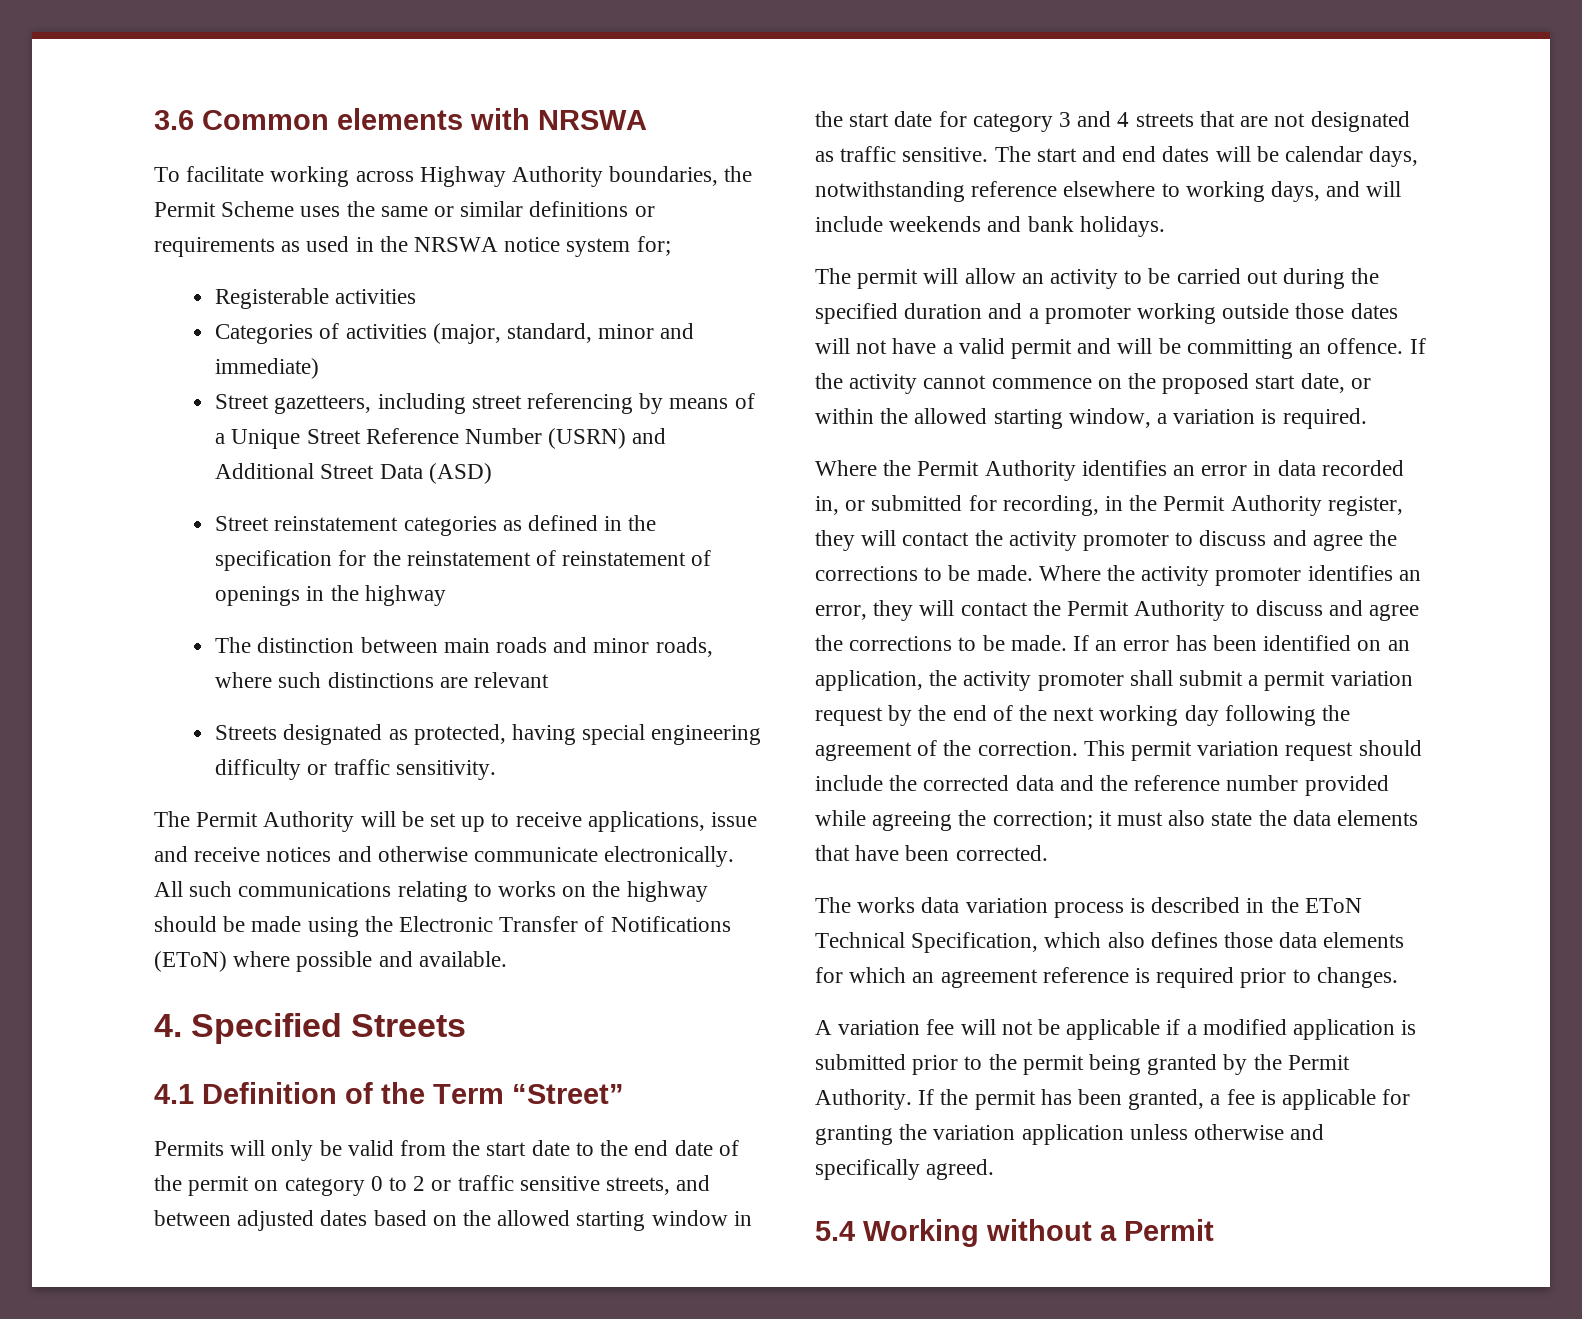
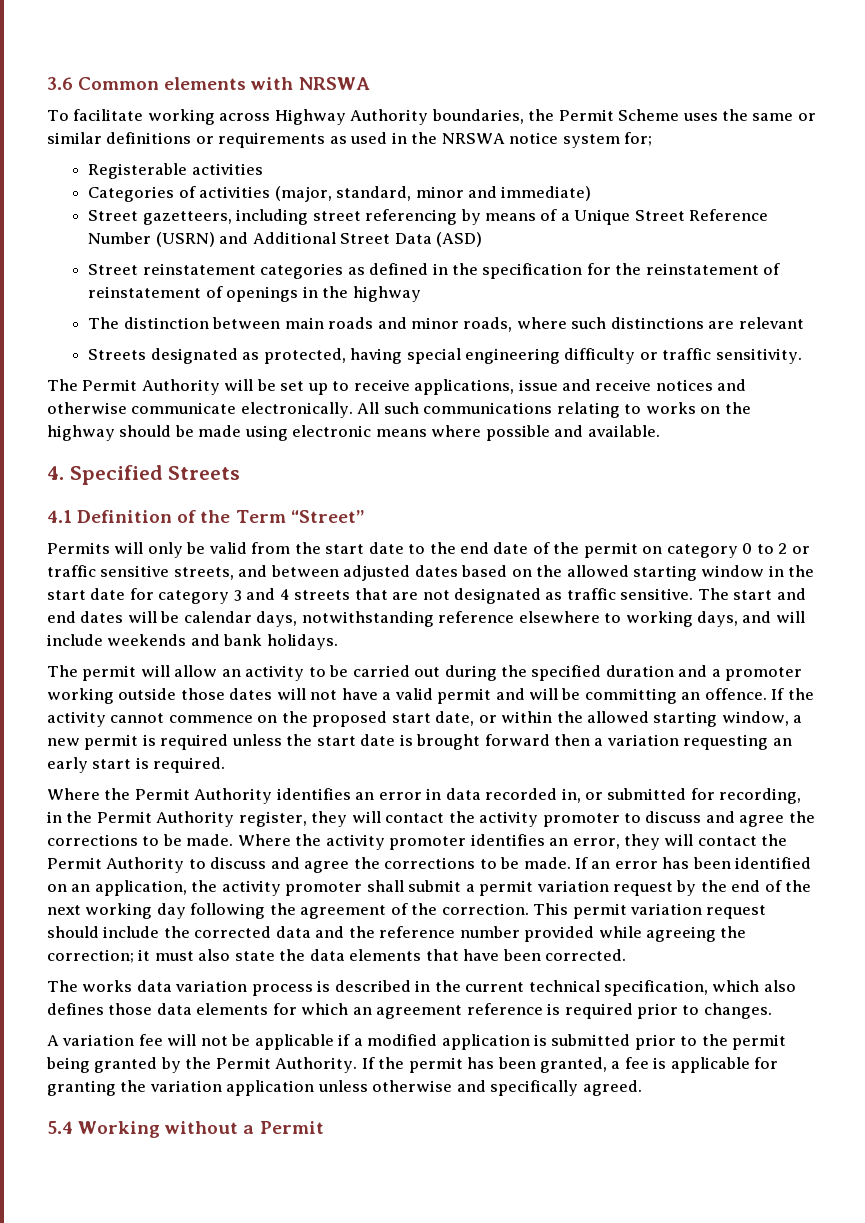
[364,916,731,932] [154,951,227,972] the Electronic Transfer of Notifications (EToN) -> [292,425,427,437] electronic means
[1173,409,1256,424] variation -> [47,734,792,750] [47,757,132,773] new permit is required unless the start date is brought forward then a variation requesting an early start
[1304,898,1362,913] [815,932,1039,953] EToN Technical Specification, -> [465,980,709,996] current technical specification,

